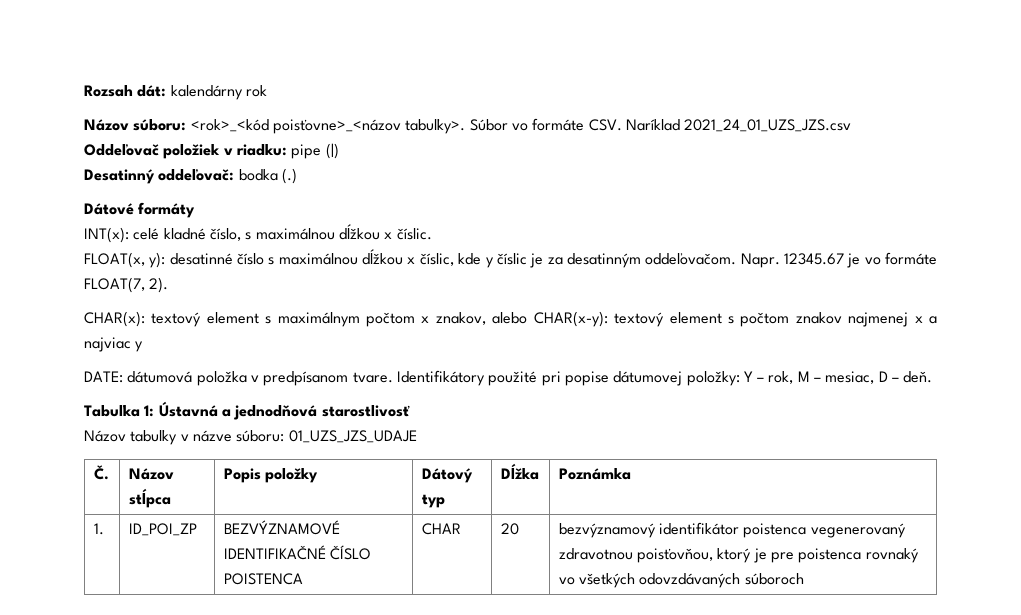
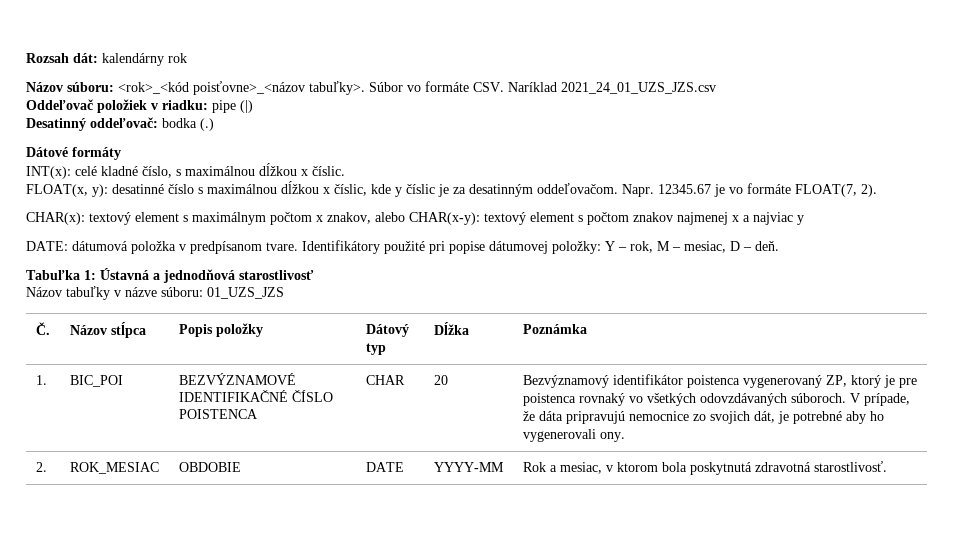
[288,430,417,443] 01_UZS_JZS_UDAJE -> [207,287,284,299] 01_UZS_JZS
[128,523,197,536] ID_POI_ZP -> [69,375,123,387] BIC_POI
[558,523,656,538] bezvýznamový -> [522,375,609,388] Bezvýznamový
[810,523,906,538] [558,548,714,563] vegenerovaný zdravotnou poisťovňou, -> [742,375,847,388] vygenerovaný ZP,
[744,573,804,585] súboroch -> [790,393,910,406] [522,411,884,424] [522,429,625,442] [35,462,47,472] [69,462,159,474] [178,462,241,472] [365,462,404,472] [433,462,504,472] [522,461,887,475] súboroch. V prípade, že dáta pripravujú nemocnice zo svojich dát, je potrebné aby ho vygenerovali ony. // 2. | ROK_MESIAC | OBDOBIE | DATE | YYYY-MM | Rok a mesiac, v ktorom bola poskytnutá zdravotná starostlivosť.

